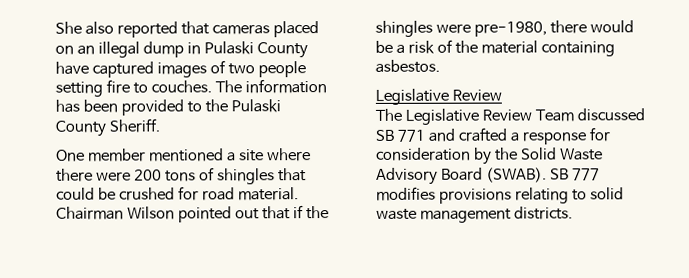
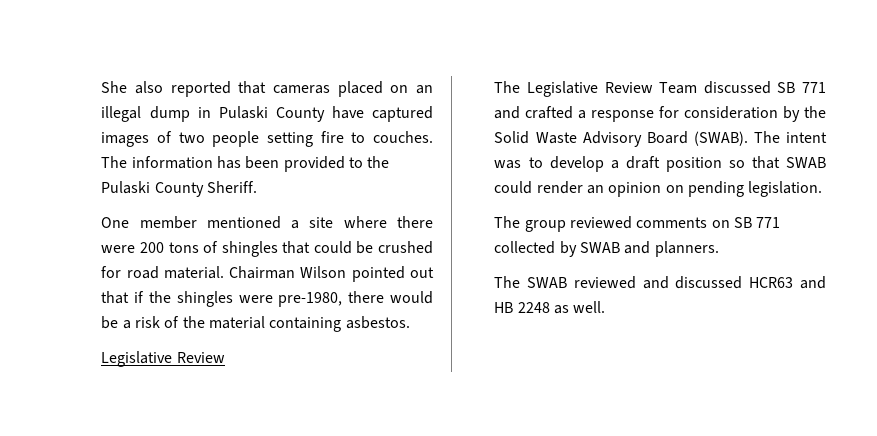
[549,168,600,181] [376,186,624,204] [376,206,574,223] SB 777 modifies provisions relating to solid waste management districts. -> [753,131,827,143] [494,156,826,172] [494,181,823,197] [494,216,781,232] [494,241,719,257] [494,276,826,289] [494,301,606,314] The intent was to develop a draft position so that SWAB could render an opinion on pending legislation. // The group reviewed comments on SB 771 collected by SWAB and planners. // The SWAB reviewed and discussed HCR63 and HB 2248 as well.

